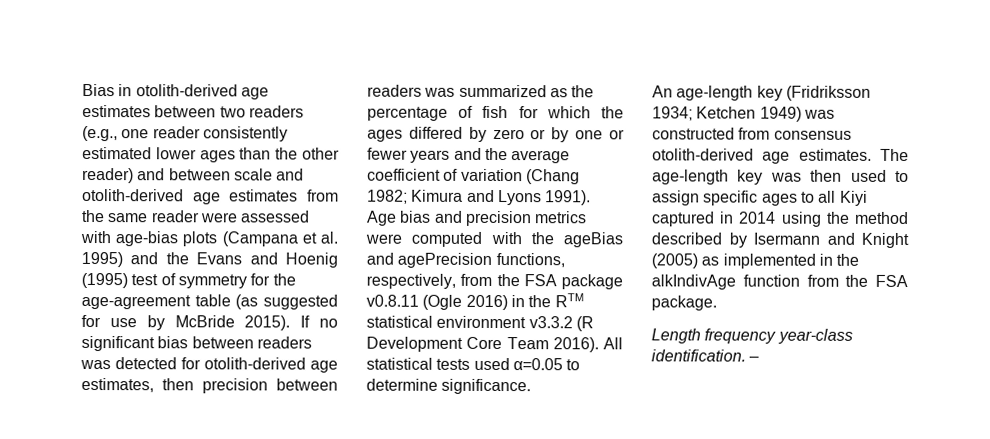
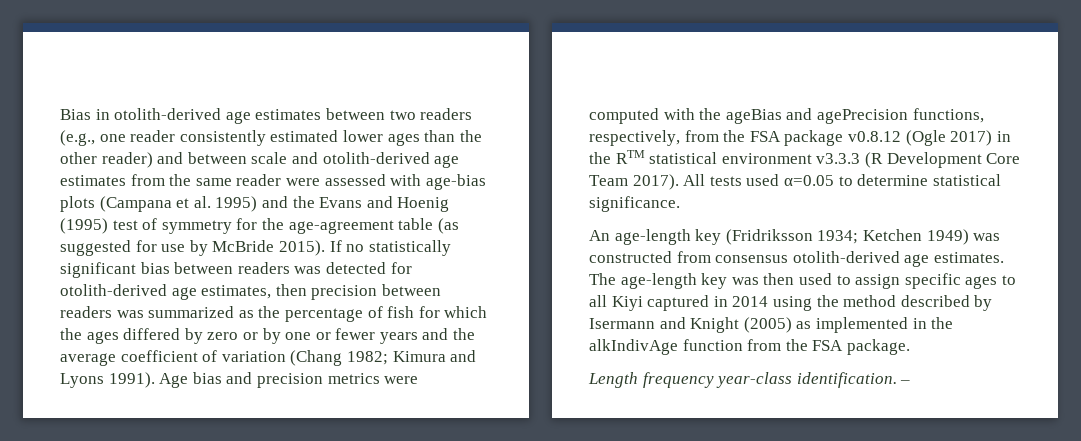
(338, 323) none -> [368,240,451,256] statistically
[366,294,508,311] v0.8.11 (Ogle 2016) -> [847,130,993,146] v0.8.12 (Ogle 2017)
[528,316,573,329] v3.3.2 -> [816,153,861,164] v3.3.3
[552,337,623,353] [366,357,433,370] 2016). All statistical -> [632,174,706,190] 2017). All
(438, 384) none -> [932,174,1001,186] statistical

